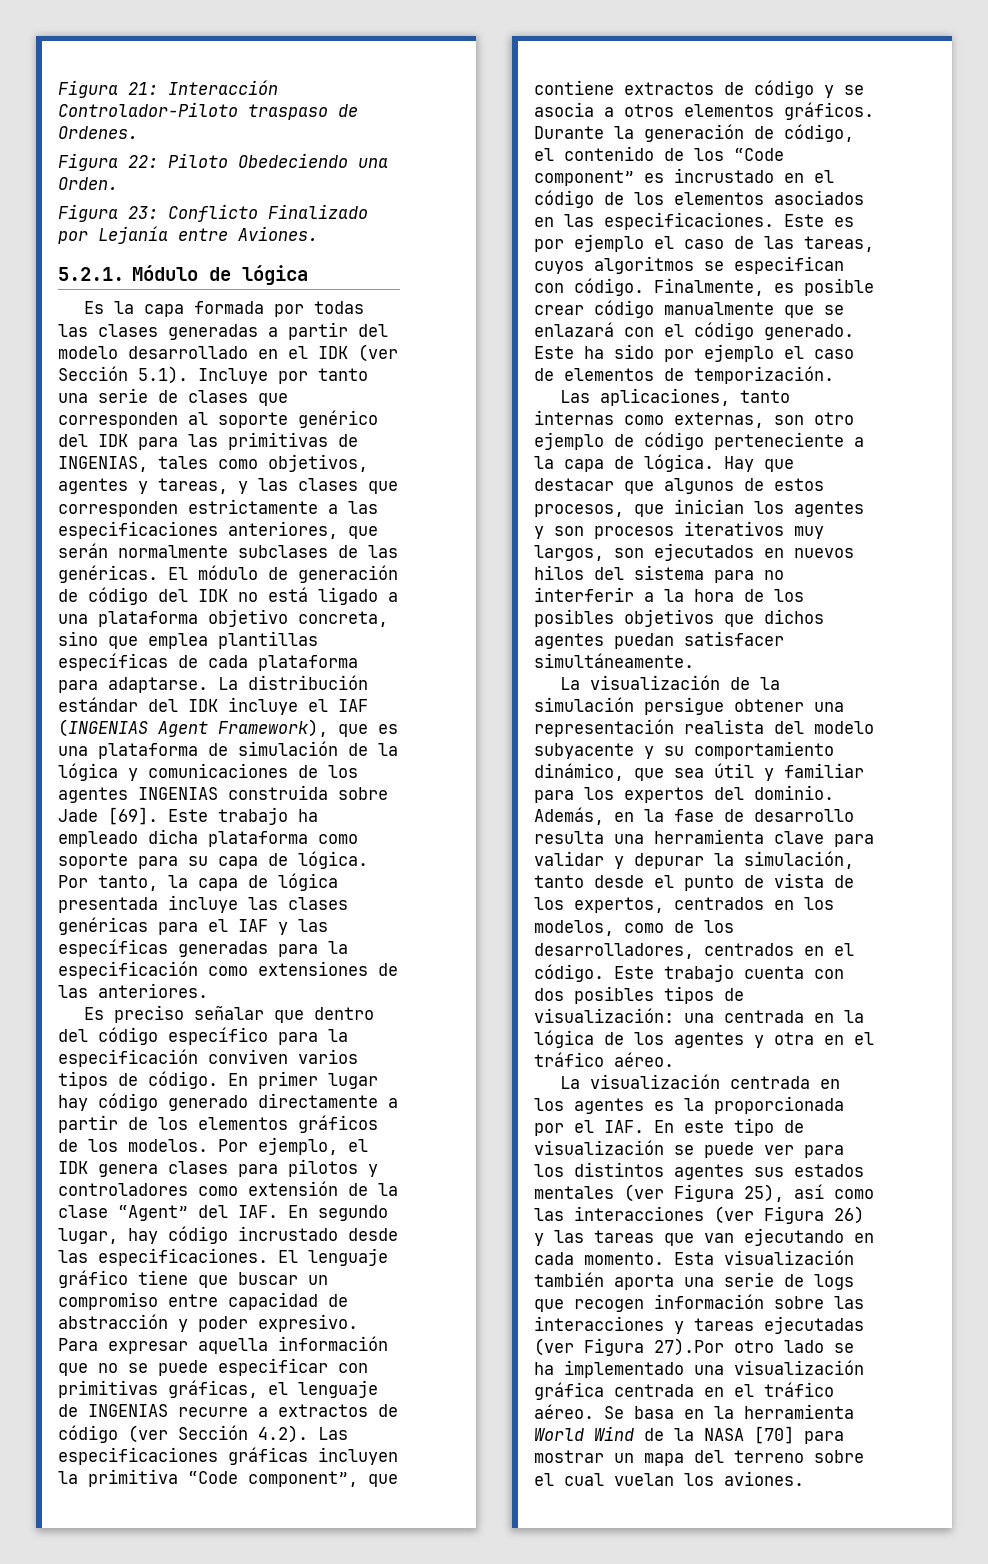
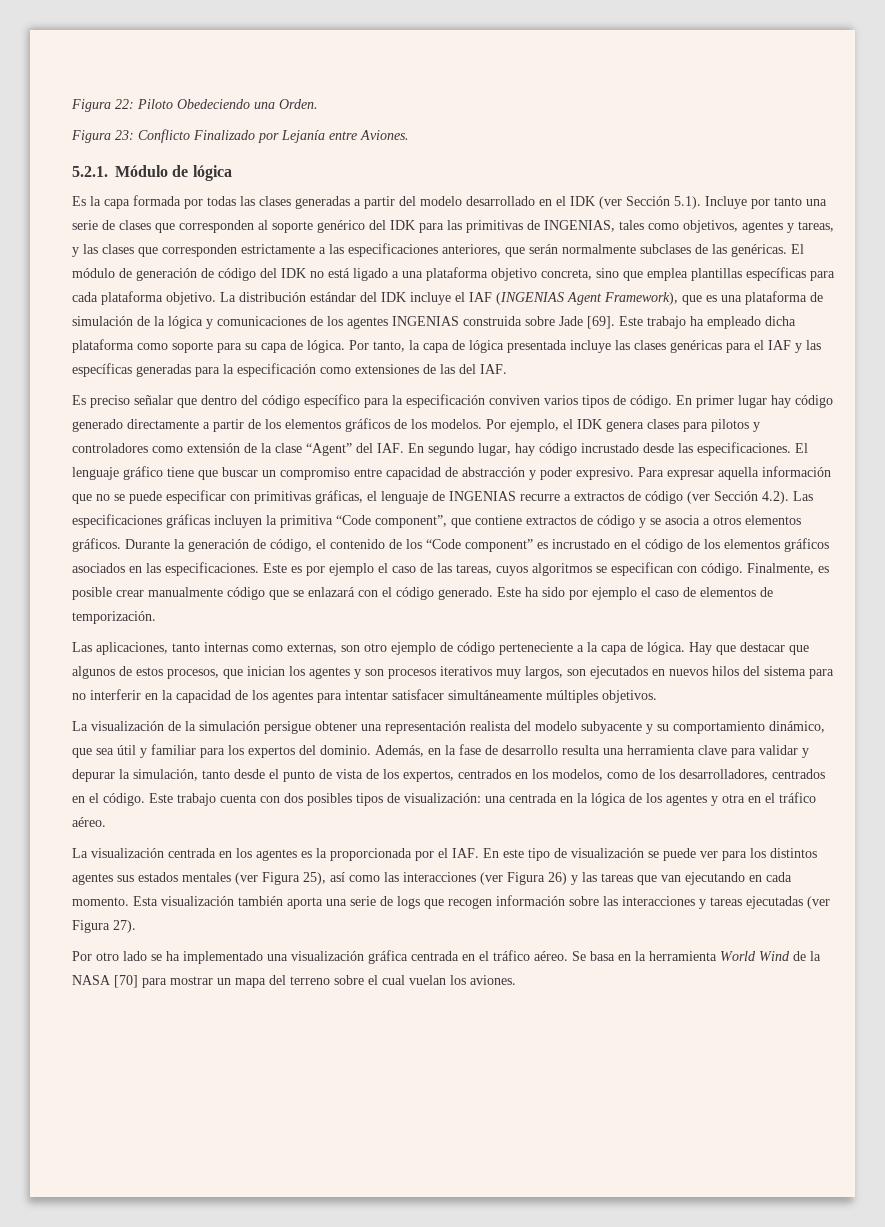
[58,80,278,98] [58,102,358,120] [58,126,138,139] [58,153,118,171] Figura 21: Interacción Controlador-Piloto traspaso de Ordenes. // Figura -> [71,99,111,112] Figura
[178,655,198,668] de -> [810,271,835,281] para
[58,677,208,693] para adaptarse. -> [166,292,216,305] objetivo.
[98,983,208,998] anteriores. -> [459,364,507,374] del IAF.
(764, 198) none -> [784,538,829,552] gráficos
[594,300,774,318] código manualmente -> [148,587,265,600] manualmente código
[644,589,804,602] [534,609,824,627] [534,631,784,649] [534,653,694,668] a la hora de los posibles objetivos que dichos agentes puedan satisfacer simultáneamente. -> [145,689,657,703] en la capacidad de los agentes para intentar satisfacer simultáneamente múltiples objetivos.
[654,1338,724,1356] 27).Por -> [113,920,136,933] [72,951,92,961] 27). // Por

